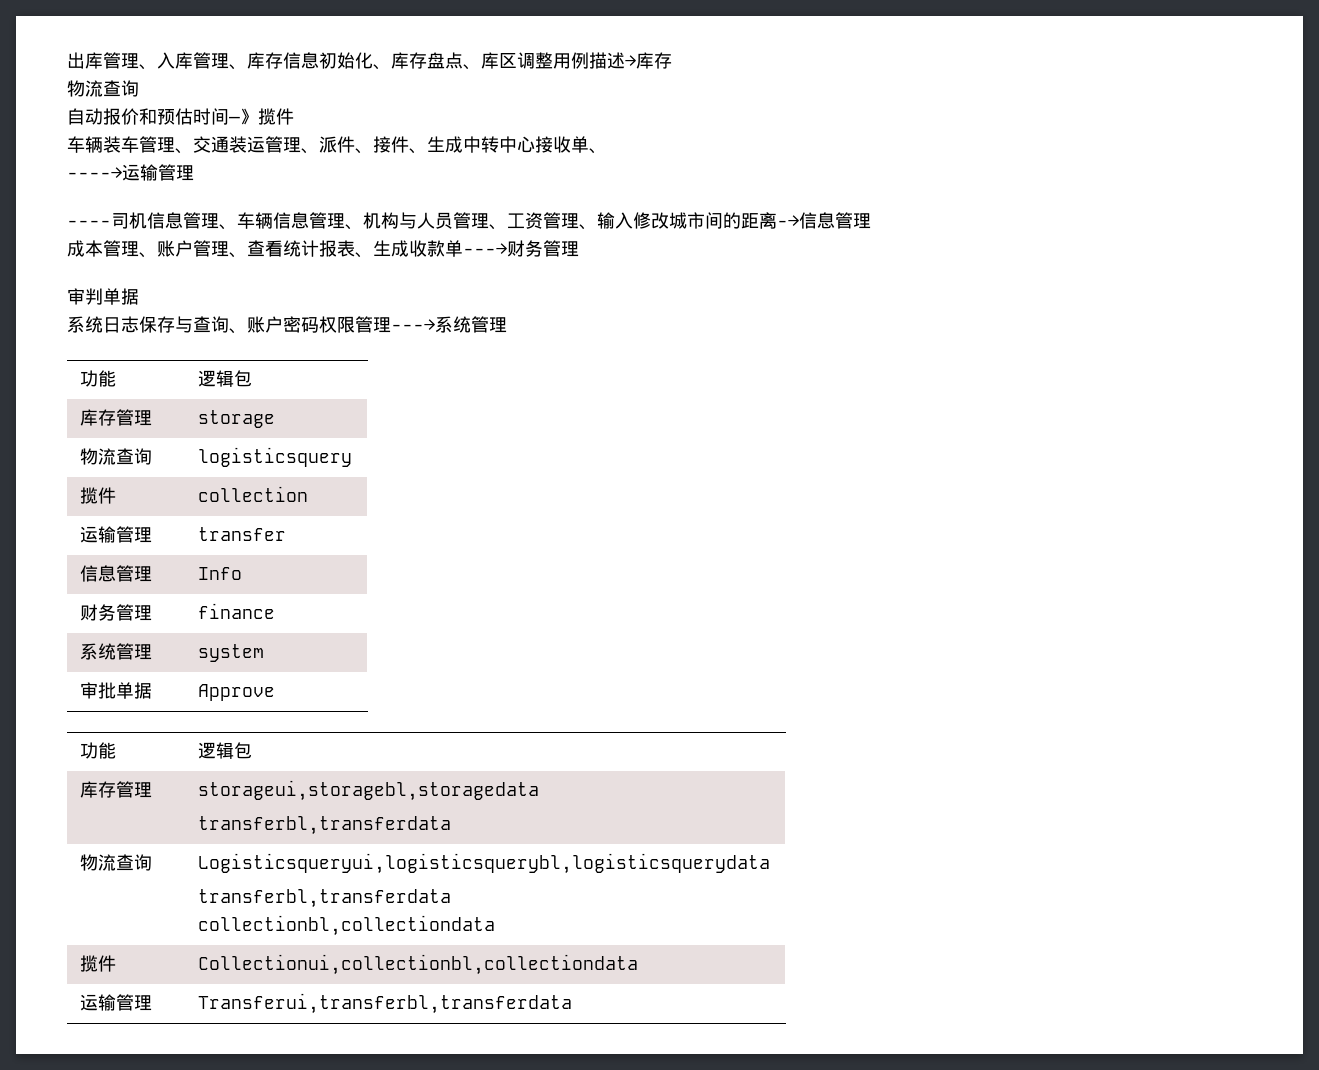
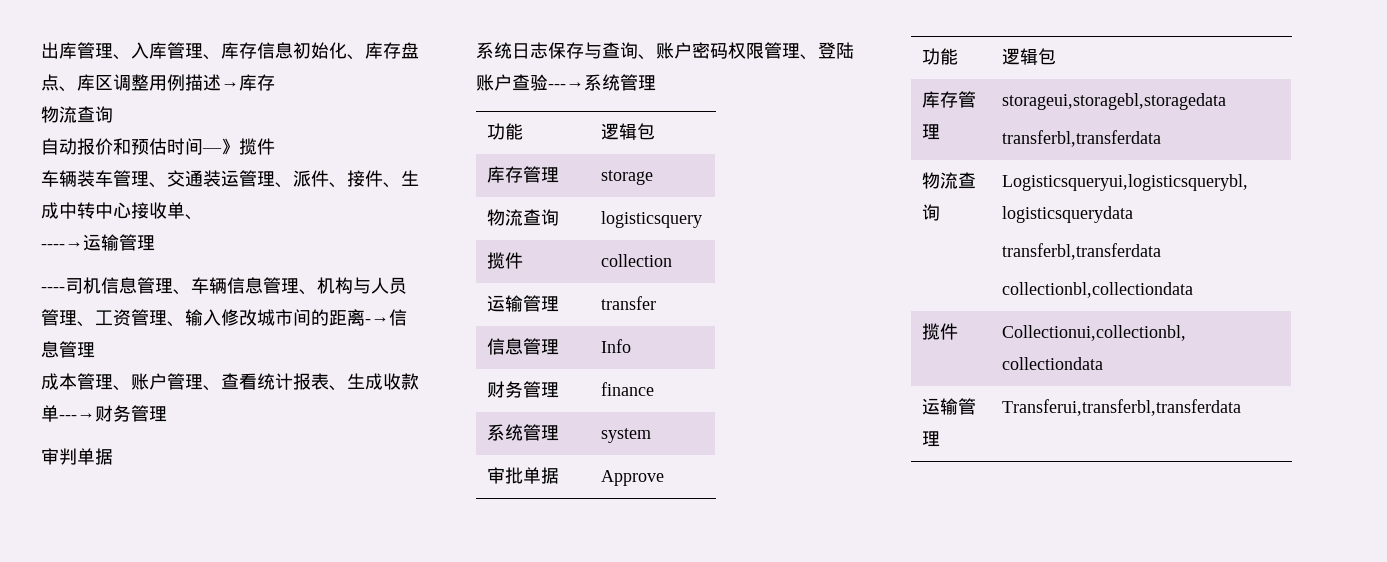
(391, 325) none -> [800,42,854,60] [476,74,548,91] 、登陆账户查验

